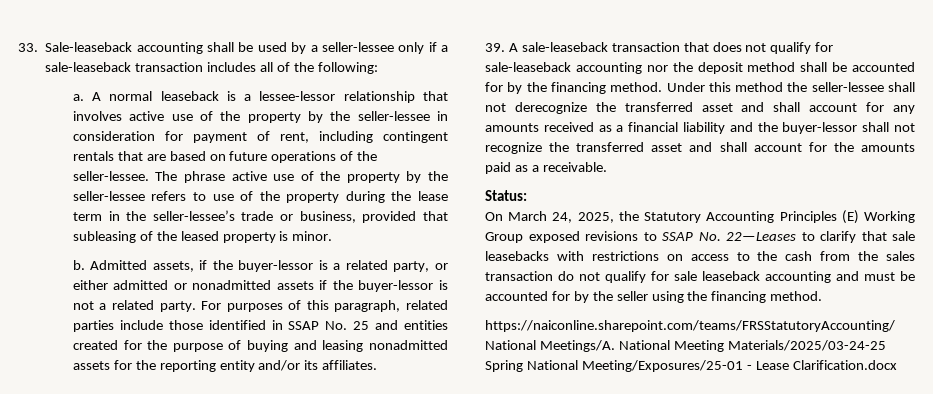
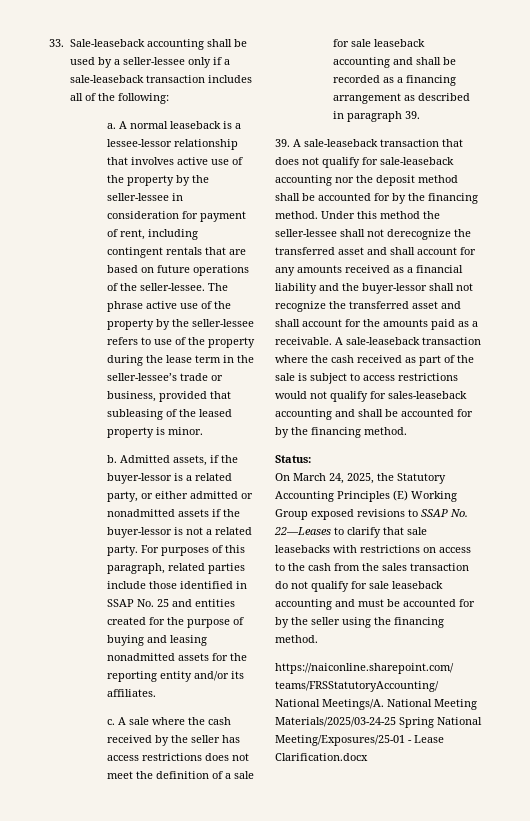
(378, 365) none -> [106,717,231,725] [106,735,240,746] [106,753,249,761] [106,771,254,779] [332,39,425,47] [332,57,456,68] [332,75,456,86] [332,93,470,104] [332,111,420,122] // c. A sale where the cash received by the seller has access restrictions does not meet the definition of a sale for sale leaseback accounting and shall be recorded as a financing arrangement as described in paragraph 39.
(607, 167) none -> [335,337,481,345] [275,355,474,366] [275,373,458,384] [275,391,467,402] [275,409,473,420] [275,427,407,438] A sale-leaseback transaction where the cash received as part of the sale is subject to access restrictions would not qualify for sales-leaseback accounting and shall be accounted for by the financing method.

